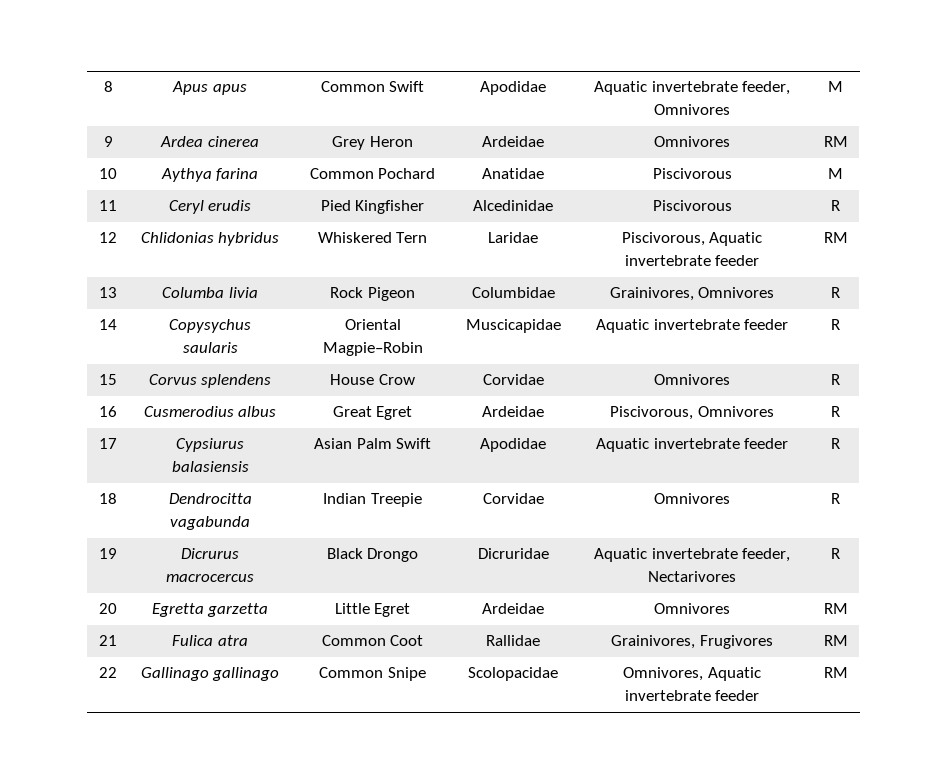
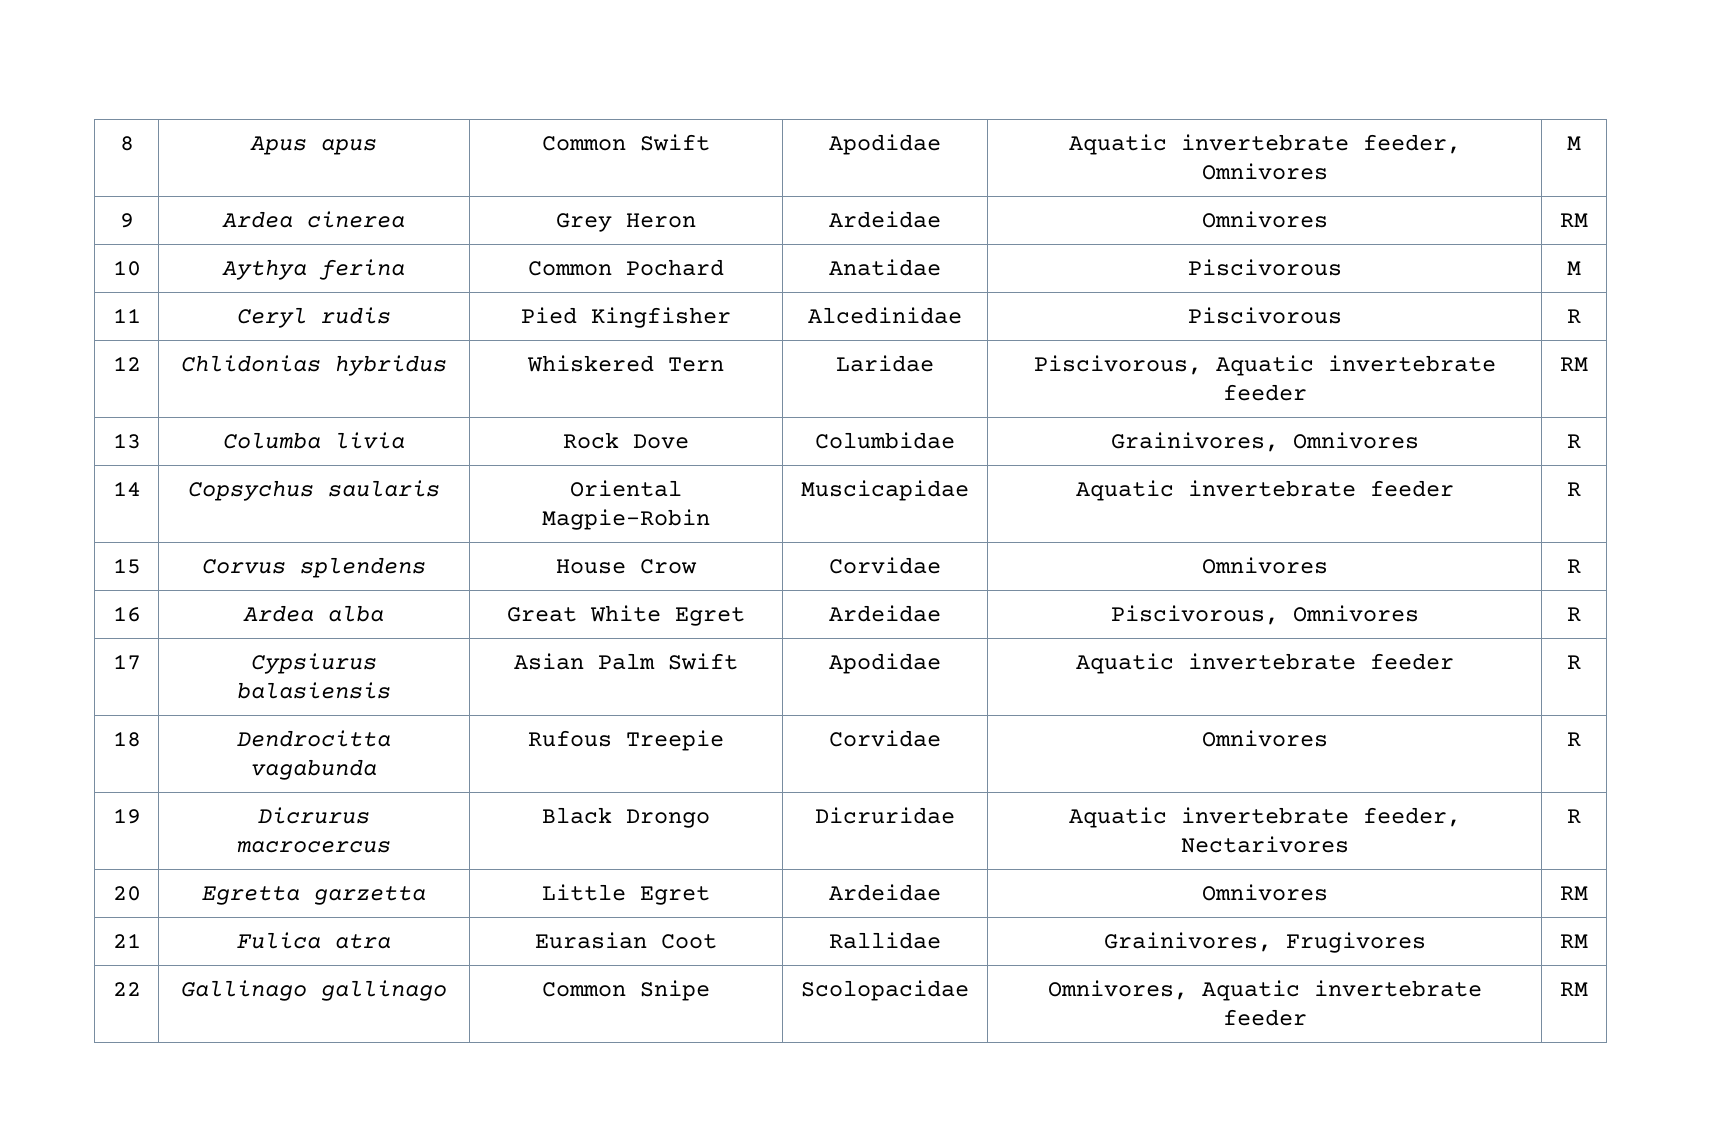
[216,168,259,181] farina -> [319,259,405,280] ferina
[208,200,252,211] erudis -> [321,307,391,324] rudis
[367,287,415,301] Pigeon -> [633,434,689,449] Dove
[169,319,251,333] Copysychus -> [188,480,314,501] Copsychus
[143,406,277,417] Cusmerodius albus -> [243,605,384,622] Ardea alba
(372, 411) none -> [590,605,661,622] White
[323,493,367,504] Indian -> [528,730,612,747] Rufous
[321,635,386,646] Common -> [535,932,647,949] Eurasian

